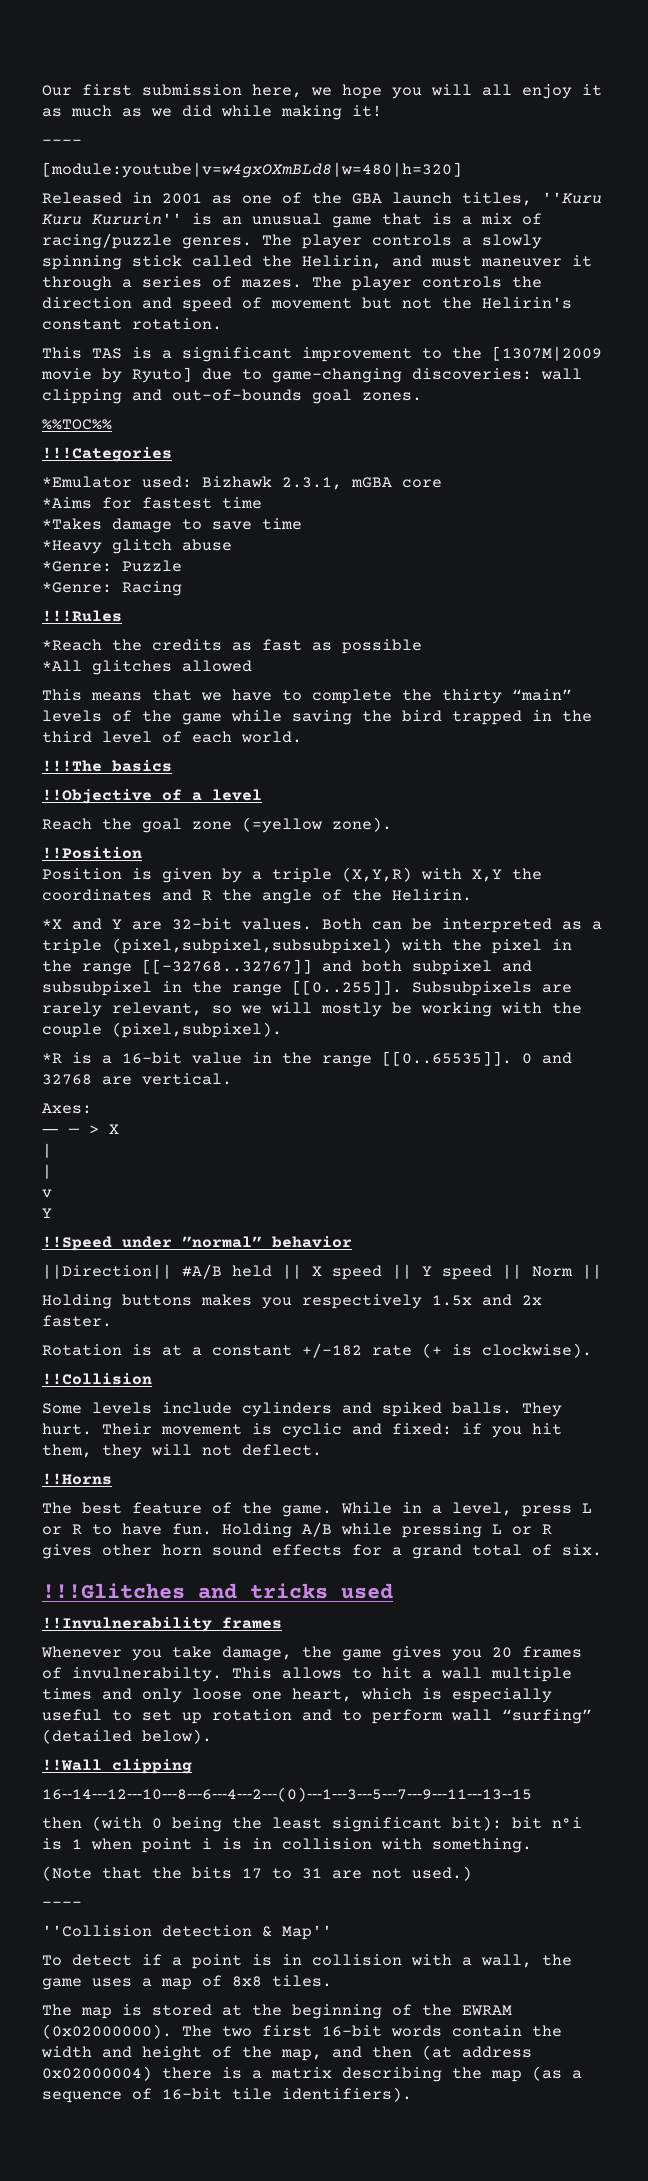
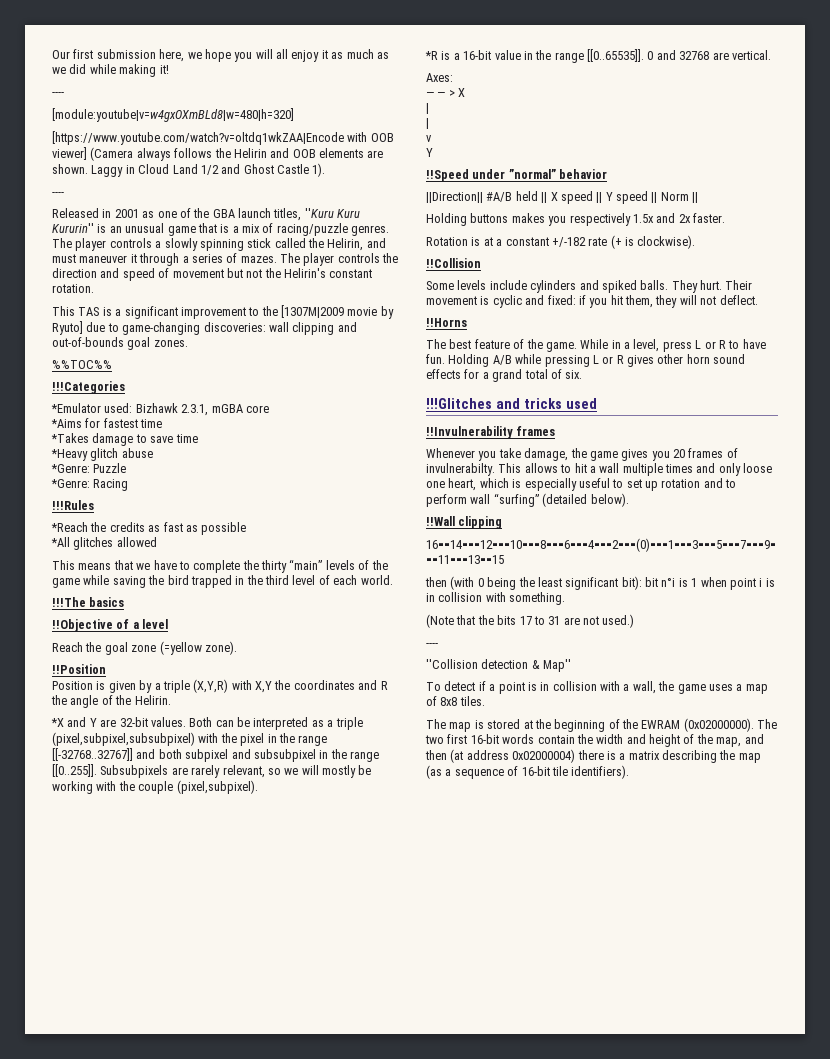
(462, 170) none -> [52,131,394,145] [52,147,384,161] [52,163,326,177] [52,192,64,196] // [https://www.youtube.com/watch?v=oltdq1wkZAA|Encode with OOB viewer] (Camera always follows the Helirin and OOB elements are shown. Laggy in Cloud Land 1/2 and Ghost Castle 1). // ----

